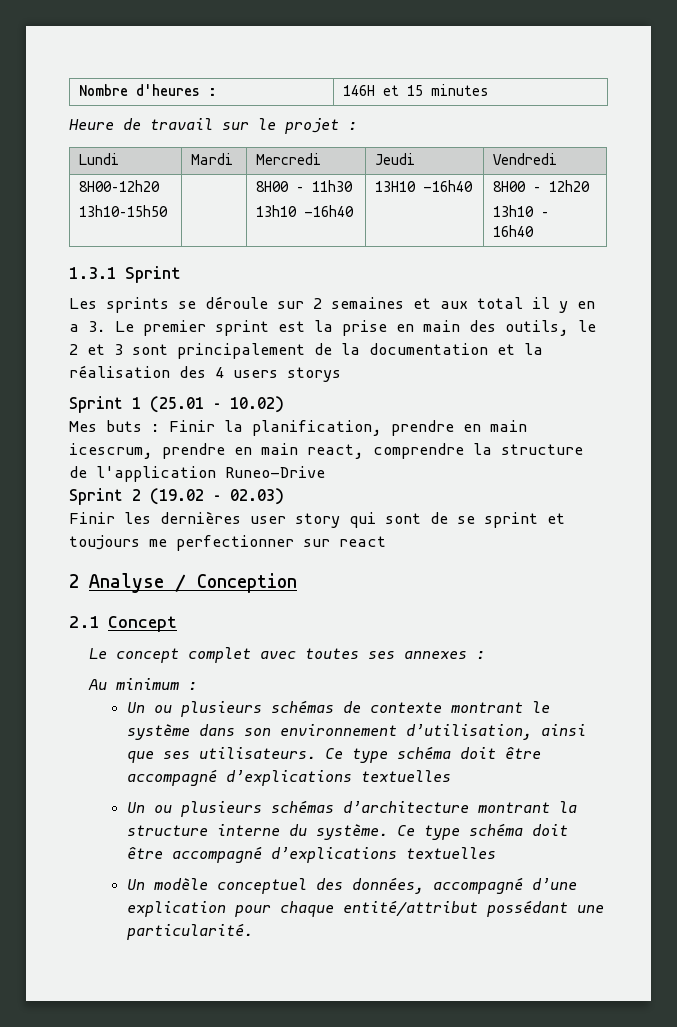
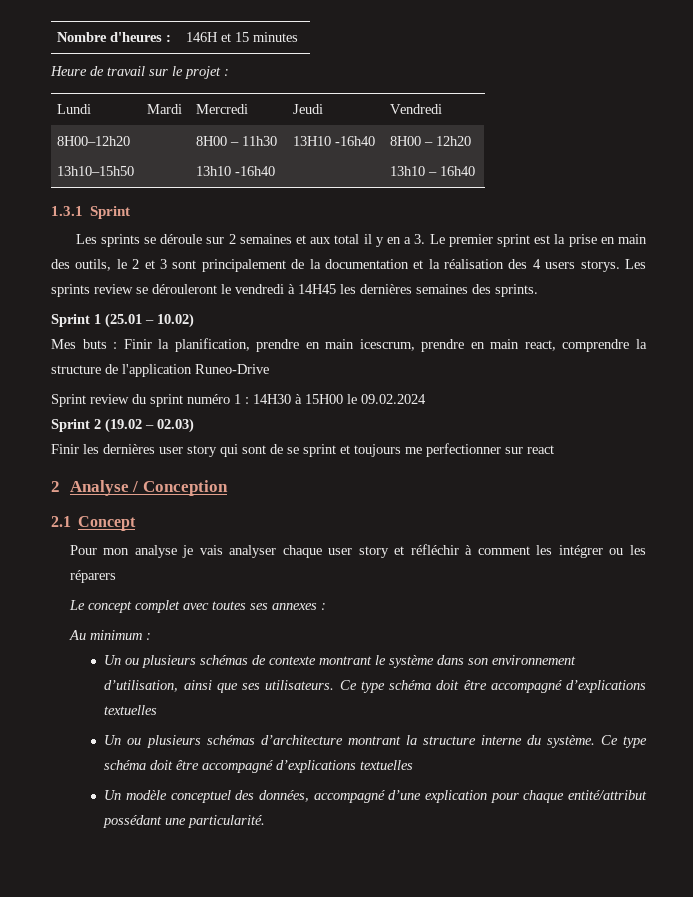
[287,367,341,382] storys -> [580,259,647,272] [51,284,538,297] storys. Les sprints review se dérouleront le vendredi à 14H45 les dernières semaines des sprints.
(325, 472) none -> [51,394,426,407] // Sprint review du sprint numéro 1 : 14H30 à 15H00 le 09.02.2024
(178, 624) none -> [69,544,646,558] [69,570,116,583] // Pour mon analyse je vais analyser chaque user story et réfléchir à comment les intégrer ou les réparers

